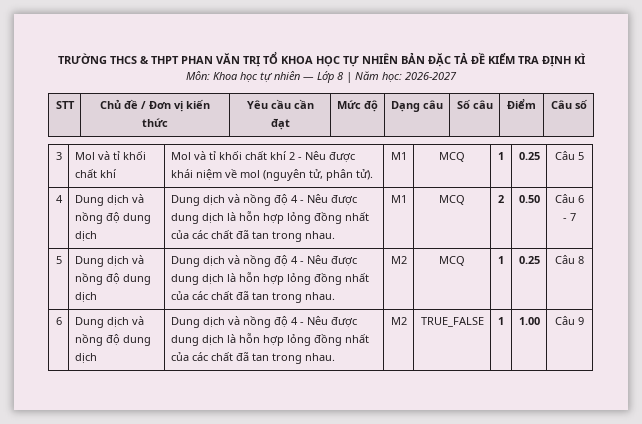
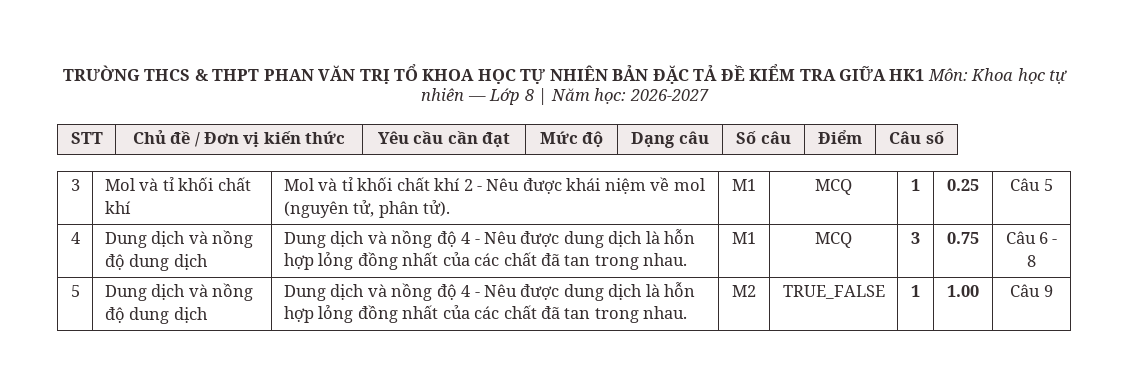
[541,53,585,67] ĐỊNH KÌ -> [838,66,925,81] GIỮA HK1
[498,195,504,203] [518,195,540,203] 2 | 0.50 -> [911,232,920,244] [947,232,979,244] 3 | 0.75
[570,213,576,221] 7 -> [1027,255,1036,267] 8
[439,256,465,266] [498,256,504,264] [518,256,540,264] [555,255,584,264] [55,317,62,325] [74,316,144,328] [74,334,151,346] [74,353,97,363] [170,316,357,328] [170,333,369,346] [170,352,335,364] [390,317,407,325] | MCQ | 1 | 0.25 | Câu 8 // 6 | Dung dịch và nồng độ dung dịch | Dung dịch và nồng độ 4 - Nêu được dung dịch là hỗn hợp lỏng đồng nhất của các chất đã tan trong nhau. | M2 -> (756, 291) none

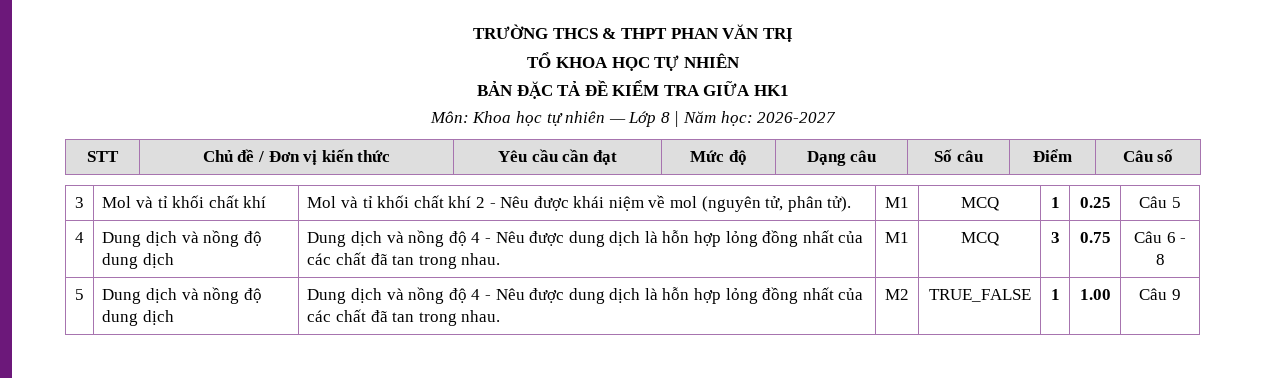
(390, 76) none -> (793, 35) //
(608, 73) none -> (740, 60) //
(925, 75) none -> (790, 90) //

